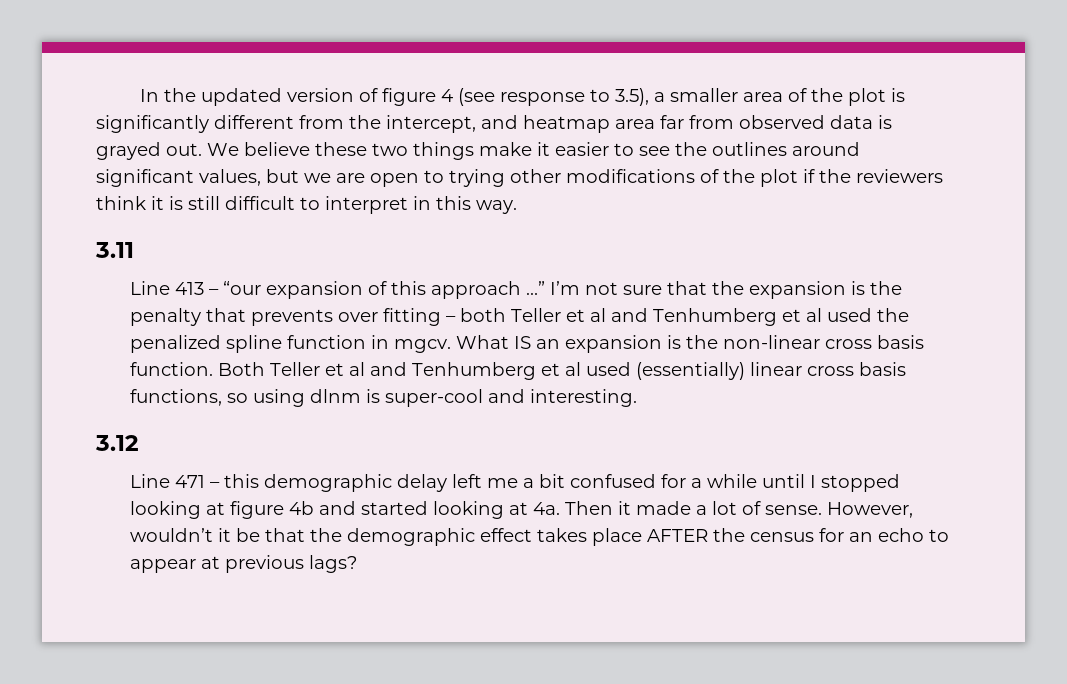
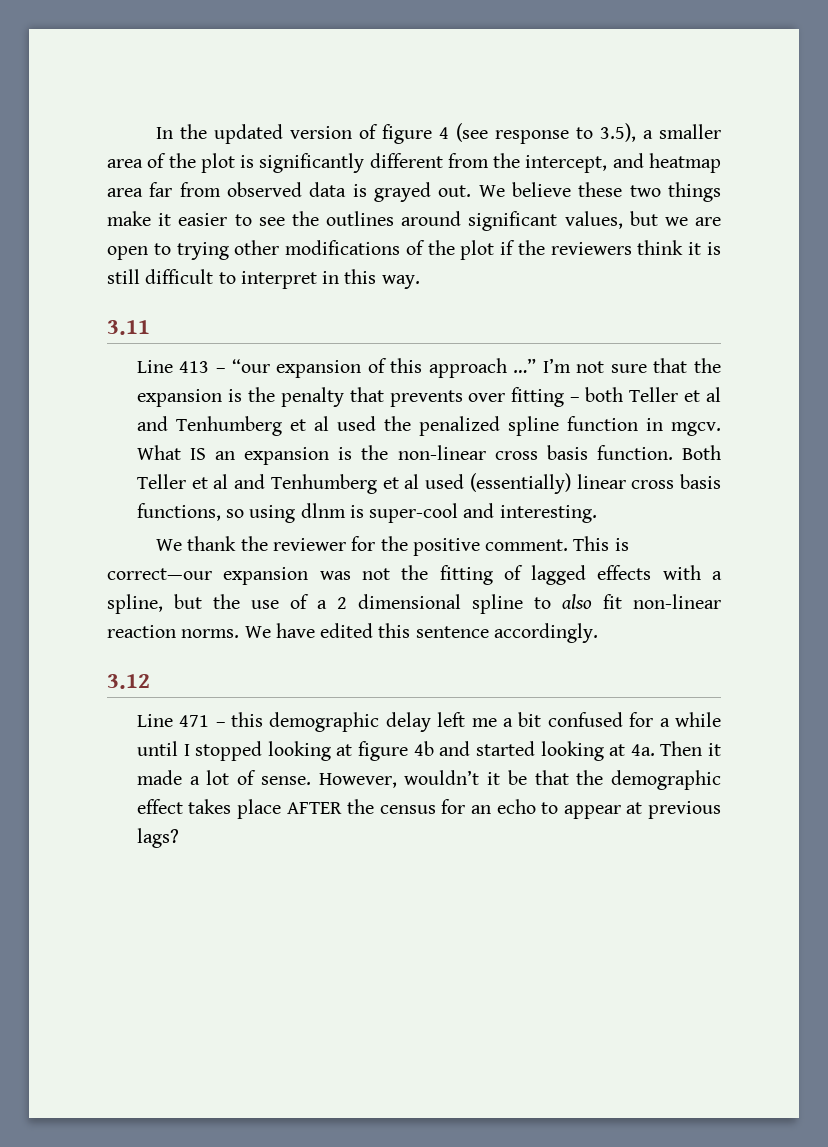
(637, 398) none -> [156,536,629,556] [107,565,722,585] [107,594,721,614] [107,623,598,643] // We thank the reviewer for the positive comment. This is correct—our expansion was not the fitting of lagged effects with a spline, but the use of a 2 dimensional spline to also fit non-linear reaction norms. We have edited this sentence accordingly.

